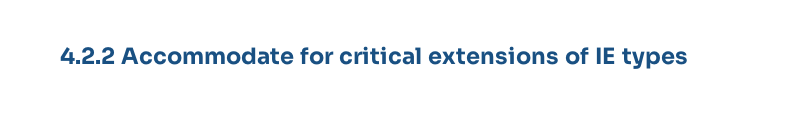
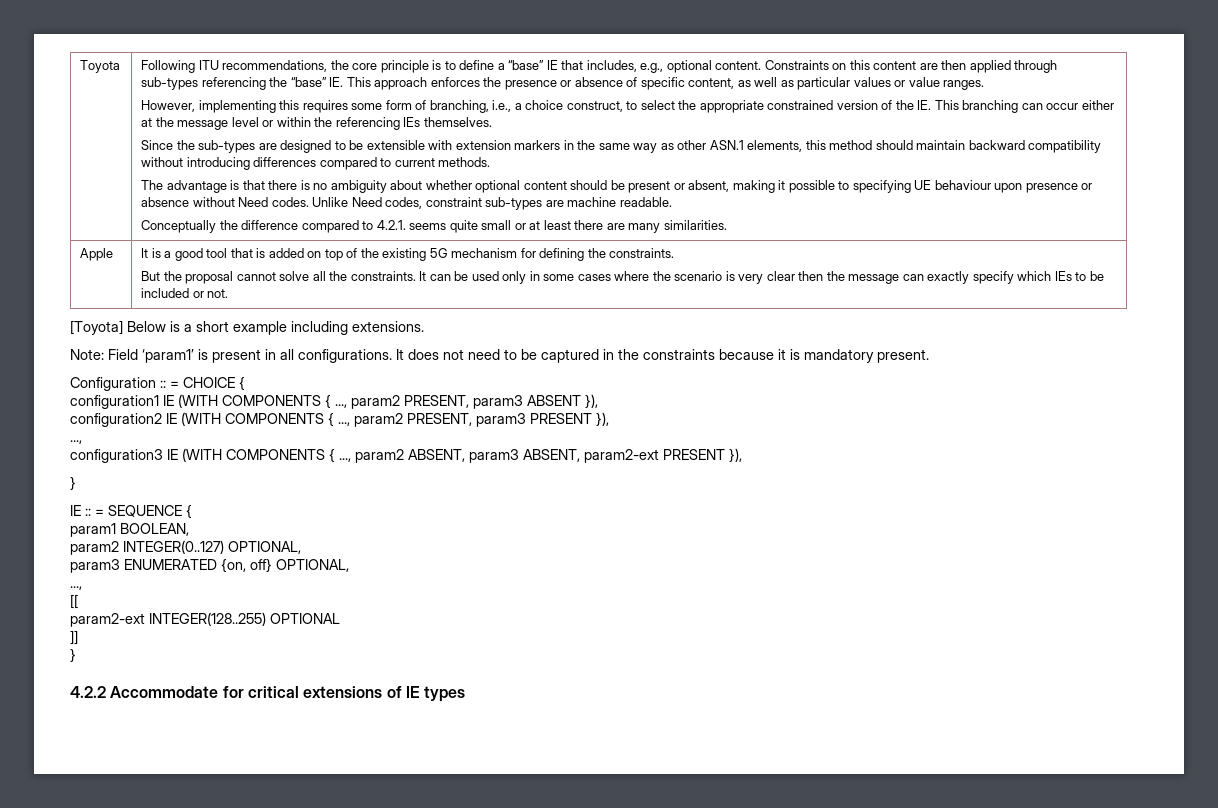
(60, 55) none -> [80,60,121,73] [141,60,1058,73] [141,77,985,90] [141,100,1114,113] [141,117,492,130] [141,140,1102,153] [141,157,491,170] [141,180,1093,193] [141,197,672,210] [141,220,727,233] [80,248,114,261] [141,248,675,261] [141,271,1104,284] [141,288,229,298] [70,320,424,335] [70,349,929,363] [70,376,245,391] [70,394,598,409] [70,412,609,427] [70,440,82,444] [70,448,742,463] [70,476,76,491] [70,504,192,519] [70,523,189,537] [70,540,301,555] [70,558,349,573] [70,586,82,590] [70,594,78,609] [70,612,340,627] [70,630,78,645] [70,648,76,663] Toyota | Following ITU recommendations, the core principle is to define a “base” IE that includes, e.g., optional content. Constraints on this content are then applied through sub-types referencing the “base” IE. This approach enforces the presence or absence of specific content, as well as particular values or value ranges. // However, implementing this requires some form of branching, i.e., a choice construct, to select the appropriate constrained version of the IE. This branching can occur either at the message level or within the referencing IEs themselves. // Since the sub-types are designed to be extensible with extension markers in the same way as other ASN.1 elements, this method should maintain backward compatibility without introducing differences compared to current methods. // The advantage is that there is no ambiguity about whether optional content should be present or absent, making it possible to specifying UE behaviour upon presence or absence without Need codes. Unlike Need codes, constraint sub-types are machine readable. // Conceptually the difference compared to 4.2.1. seems quite small or at least there are many similarities. // Apple | It is a good tool that is added on top of the existing 5G mechanism for defining the constraints. // But the proposal cannot solve all the constraints. It can be used only in some cases where the scenario is very clear then the message can exactly specify which IEs to be included or not. // [Toyota] Below is a short example including extensions. // Note: Field ‘param1’ is present in all configurations. It does not need to be captured in the constraints because it is mandatory present. // Configuration :: = CHOICE { // configuration1 IE (WITH COMPONENTS { ..., param2 PRESENT, param3 ABSENT }), // configuration2 IE (WITH COMPONENTS { ..., param2 PRESENT, param3 PRESENT }), // ..., // configuration3 IE (WITH COMPONENTS { ..., param2 ABSENT, param3 ABSENT, param2-ext PRESENT }), // } // IE :: = SEQUENCE { // param1 BOOLEAN, // param2 INTEGER(0..127) OPTIONAL, // param3 ENUMERATED {on, off} OPTIONAL, // ..., // [[ // param2-ext INTEGER(128..255) OPTIONAL // ]] // } //

